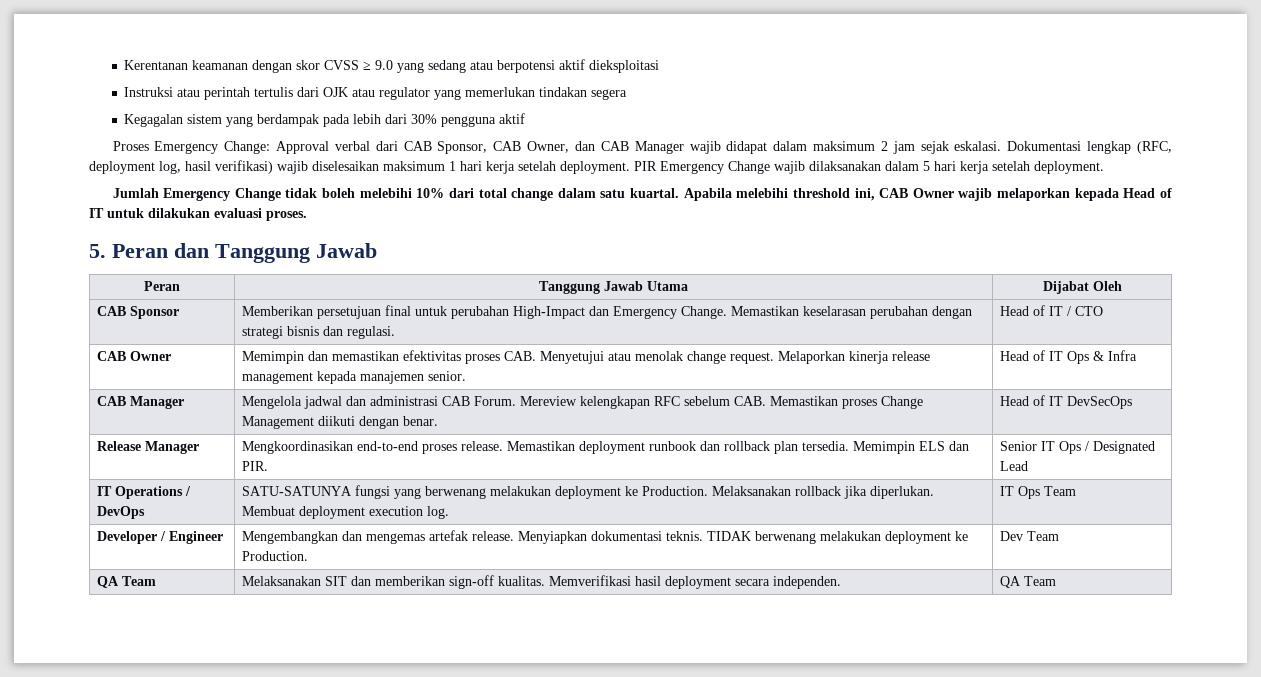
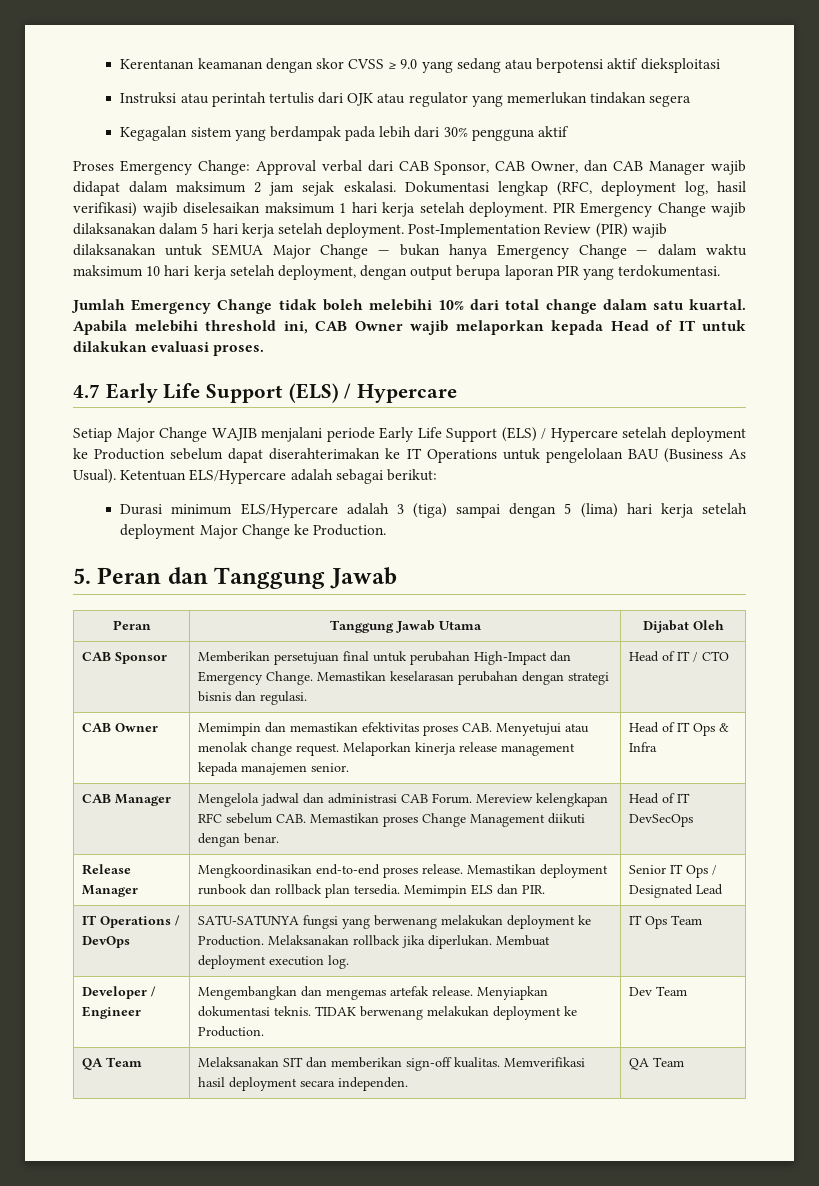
(1104, 167) none -> [408,223,667,238] [73,244,748,259] [73,265,721,280] Post-Implementation Review (PIR) wajib dilaksanakan untuk SEMUA Major Change — bukan hanya Emergency Change — dalam waktu maksimum 10 hari kerja setelah deployment, dengan output berupa laporan PIR yang terdokumentasi.
(307, 216) none -> [73,383,458,403] [73,427,747,442] [73,448,747,463] [73,469,437,484] [120,503,747,518] [120,524,387,539] // 4.7 Early Life Support (ELS) / Hypercare // Setiap Major Change WAJIB menjalani periode Early Life Support (ELS) / Hypercare setelah deployment ke Production sebelum dapat diserahterimakan ke IT Operations untuk pengelolaan BAU (Business As Usual). Ketentuan ELS/Hypercare adalah sebagai berikut: // Durasi minimum ELS/Hypercare adalah 3 (tiga) sampai dengan 5 (lima) hari kerja setelah deployment Major Change ke Production.

